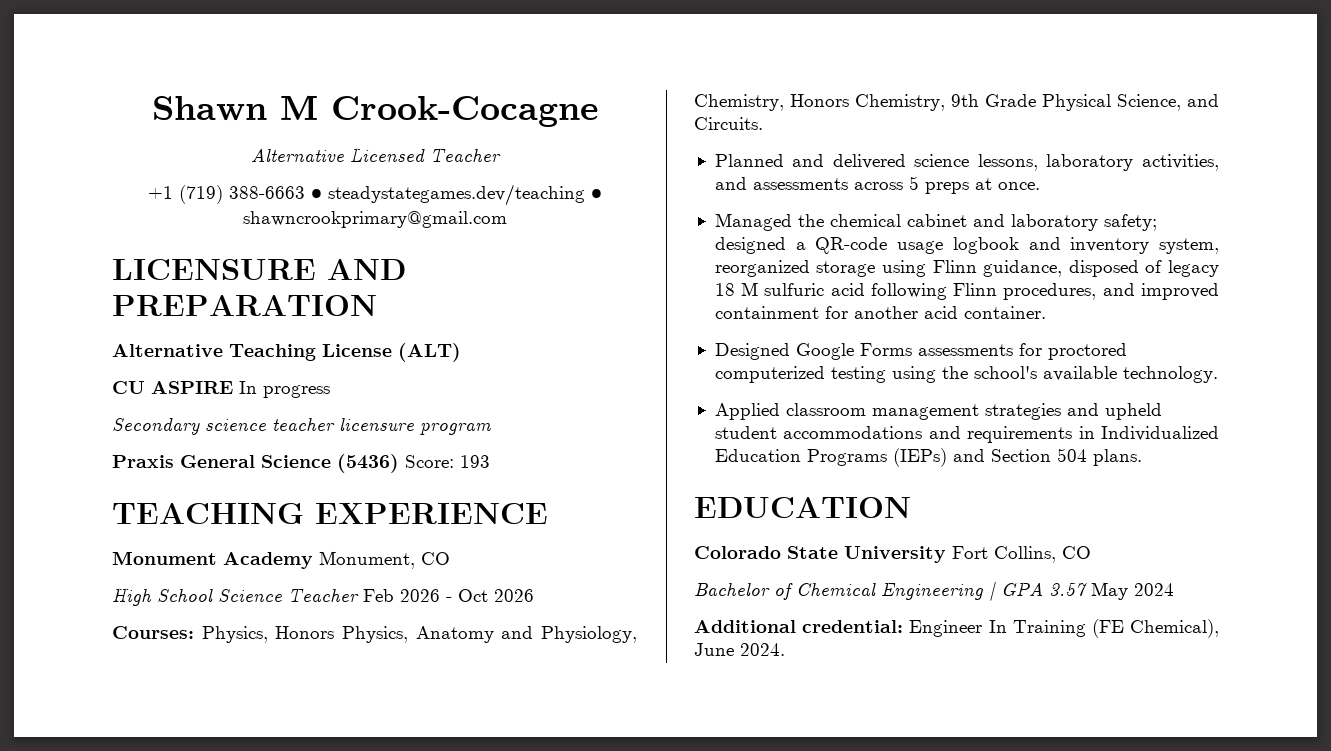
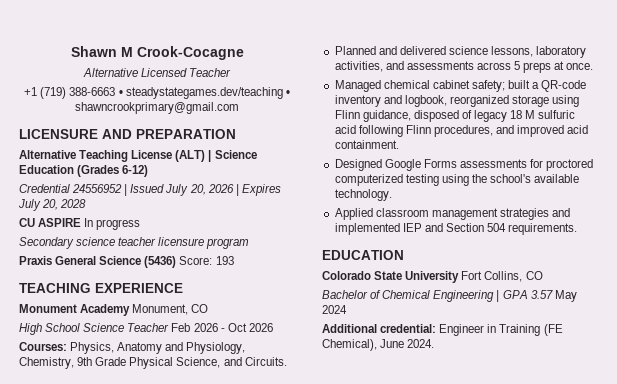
(461, 352) none -> [208,150,257,162] [19,165,149,177] [19,184,281,196] [18,199,87,211] | Science Education (Grades 6-12) // Credential 24556952 | Issued July 20, 2026 | Expires July 20, 2028
[275,626,408,643] Honors Physics, -> (115, 348) none
[790,94,945,111] Honors Chemistry, -> (74, 363) none
[797,214,824,227] the -> (381, 86) none
[972,214,1157,231] [714,237,1219,254] and laboratory safety; designed a QR-code usage logbook and inventory system, -> [471,80,587,92] [334,95,447,107] safety; built a QR-code inventory and logbook,
[714,306,1046,319] containment for another acid container. -> [567,125,589,134] [334,140,399,149] acid containment.
[1104,403,1162,420] [714,426,1219,443] [714,448,947,467] upheld student accommodations and requirements in Individualized Education Programs (IEPs) -> [334,223,422,235] implemented IEP
[1092,449,1142,466] plans. -> [508,223,578,235] requirements.
[988,620,1007,633] In -> [487,324,497,333] in

